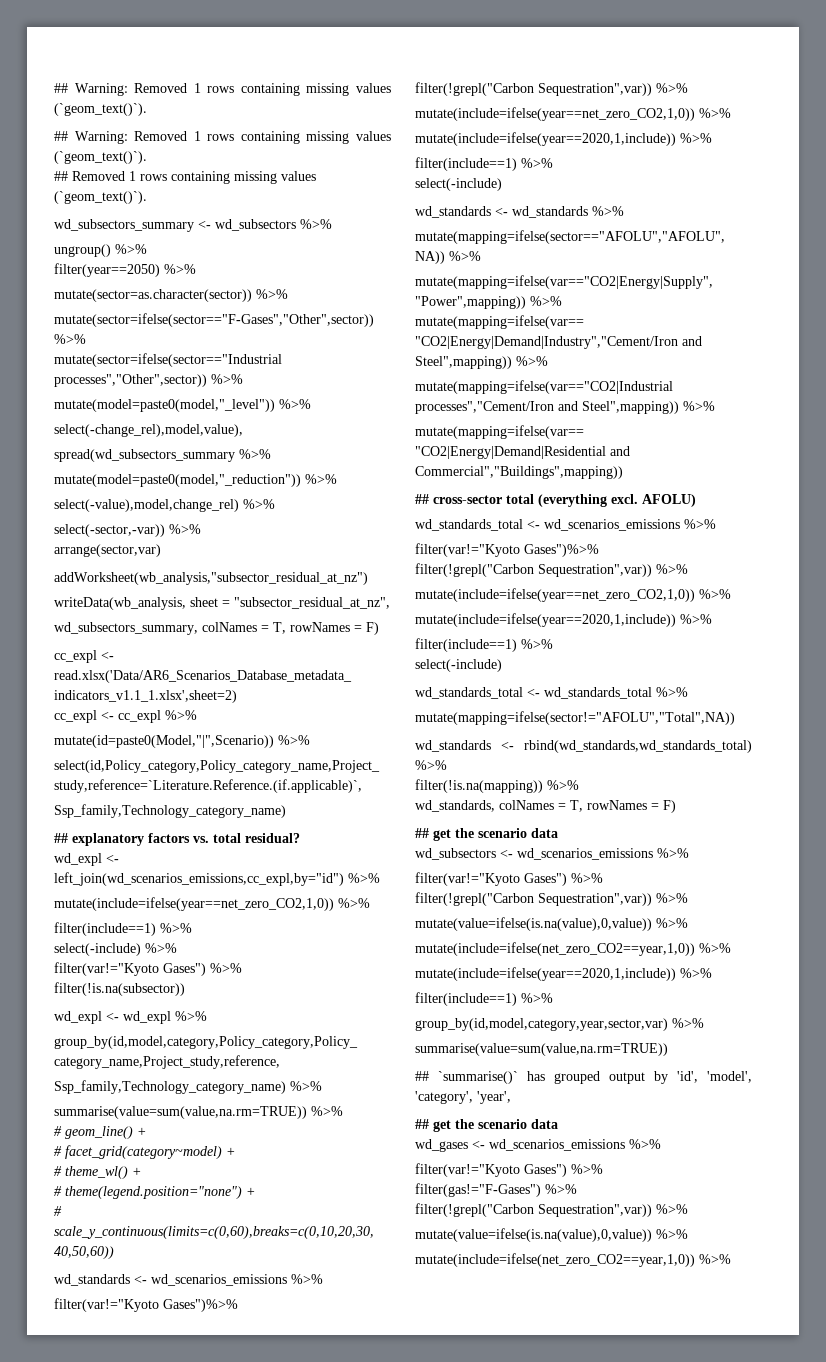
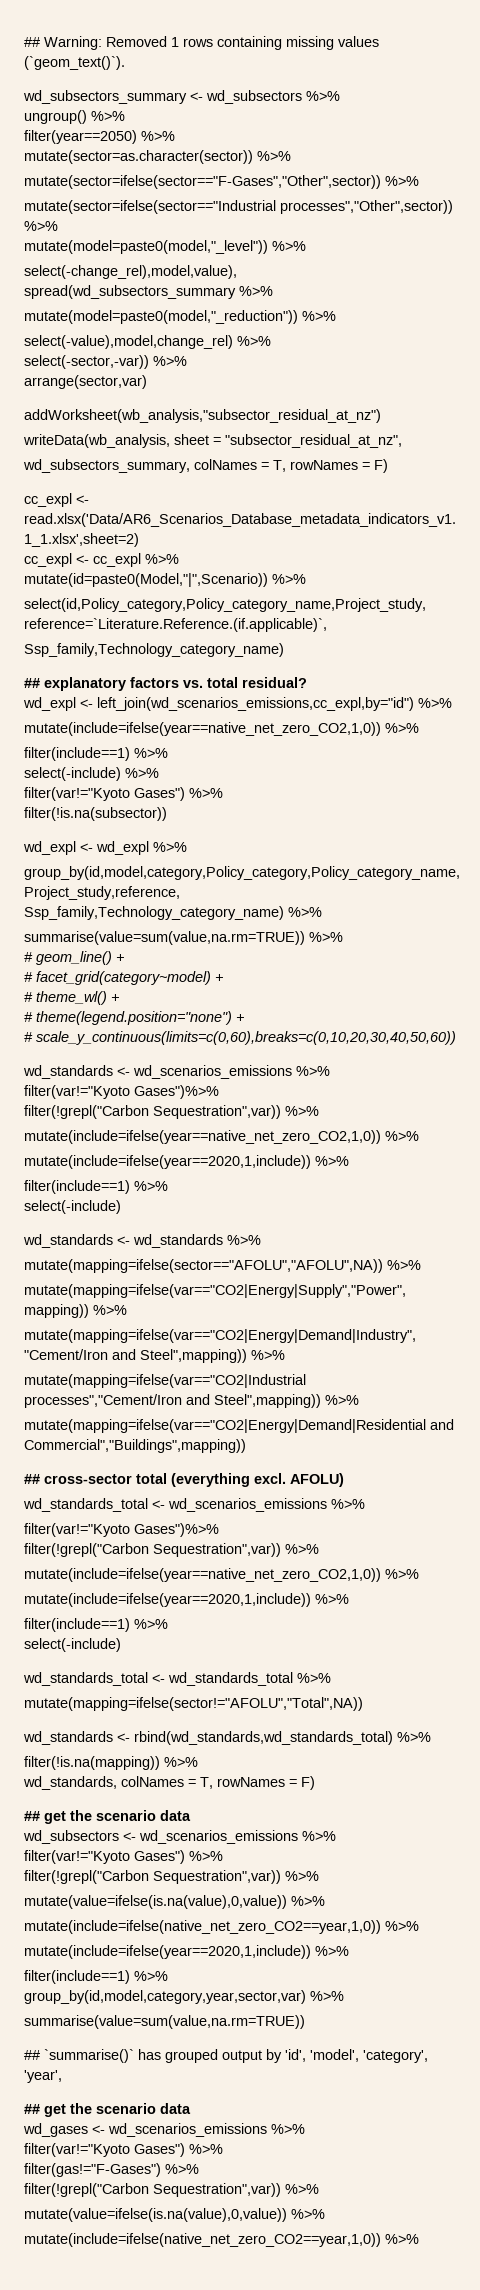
[54,83,391,96] [54,103,147,116] [54,131,391,144] [54,151,147,164] [54,171,316,184] [54,191,147,204] ## Warning: Removed 1 rows containing missing values (`geom_text()`). // ## Warning: Removed 1 rows containing missing values (`geom_text()`). // ## Removed 1 rows containing missing values (`geom_text()`). -> [24,36,379,50] [24,56,125,70] ## Warning: Removed 1 rows containing missing values (`geom_text()`).
[54,897,334,911] mutate(include=ifelse(year==net_zero_CO2,1,0)) -> [24,722,381,736] mutate(include=ifelse(year==native_net_zero_CO2,1,0))
[415,107,695,121] mutate(include=ifelse(year==net_zero_CO2,1,0)) -> [24,1130,381,1144] mutate(include=ifelse(year==native_net_zero_CO2,1,0))
[415,588,695,602] mutate(include=ifelse(year==net_zero_CO2,1,0)) -> [24,1568,381,1582] mutate(include=ifelse(year==native_net_zero_CO2,1,0))
[415,942,695,956] mutate(include=ifelse(net_zero_CO2==year,1,0)) -> [24,1920,381,1934] mutate(include=ifelse(native_net_zero_CO2==year,1,0))
[415,1253,695,1267] mutate(include=ifelse(net_zero_CO2==year,1,0)) -> [24,2233,381,2247] mutate(include=ifelse(native_net_zero_CO2==year,1,0))

